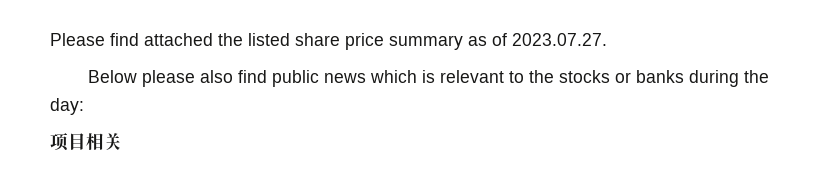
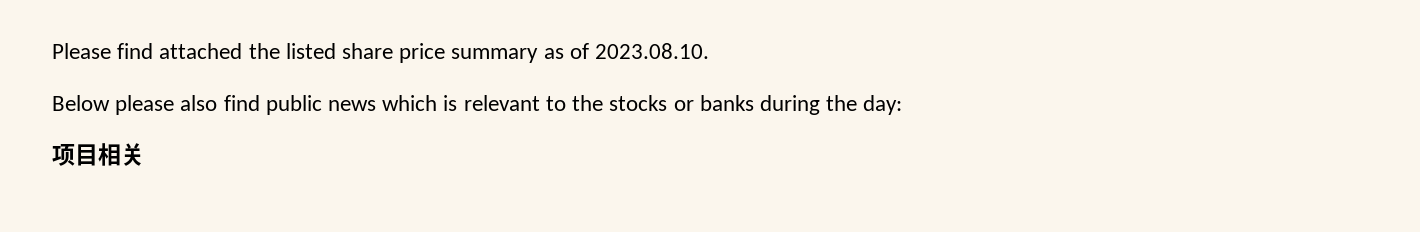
[512,33,607,46] 2023.07.27. -> [595,43,710,59] 2023.08.10.

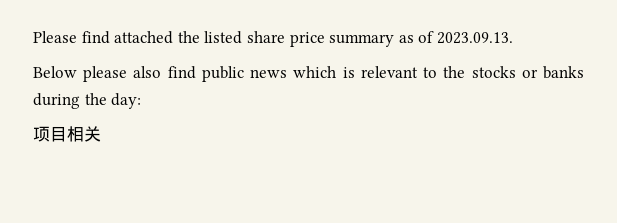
[595,43,710,59] 2023.08.10. -> [436,32,513,44] 2023.09.13.

